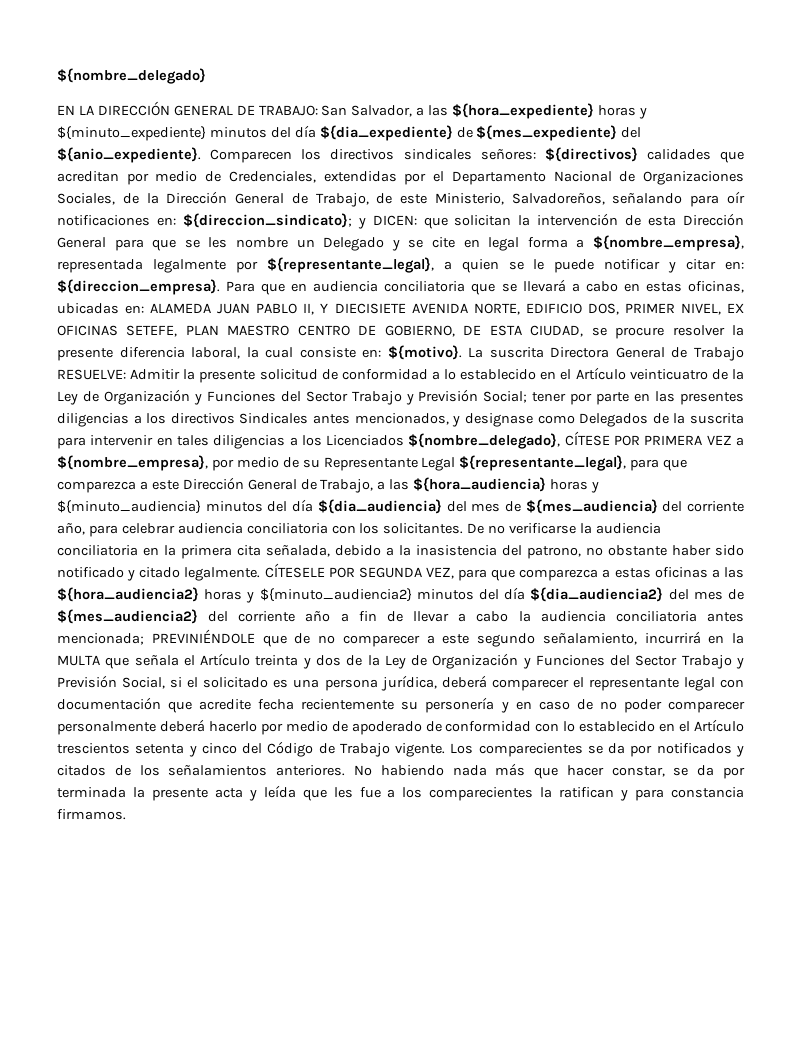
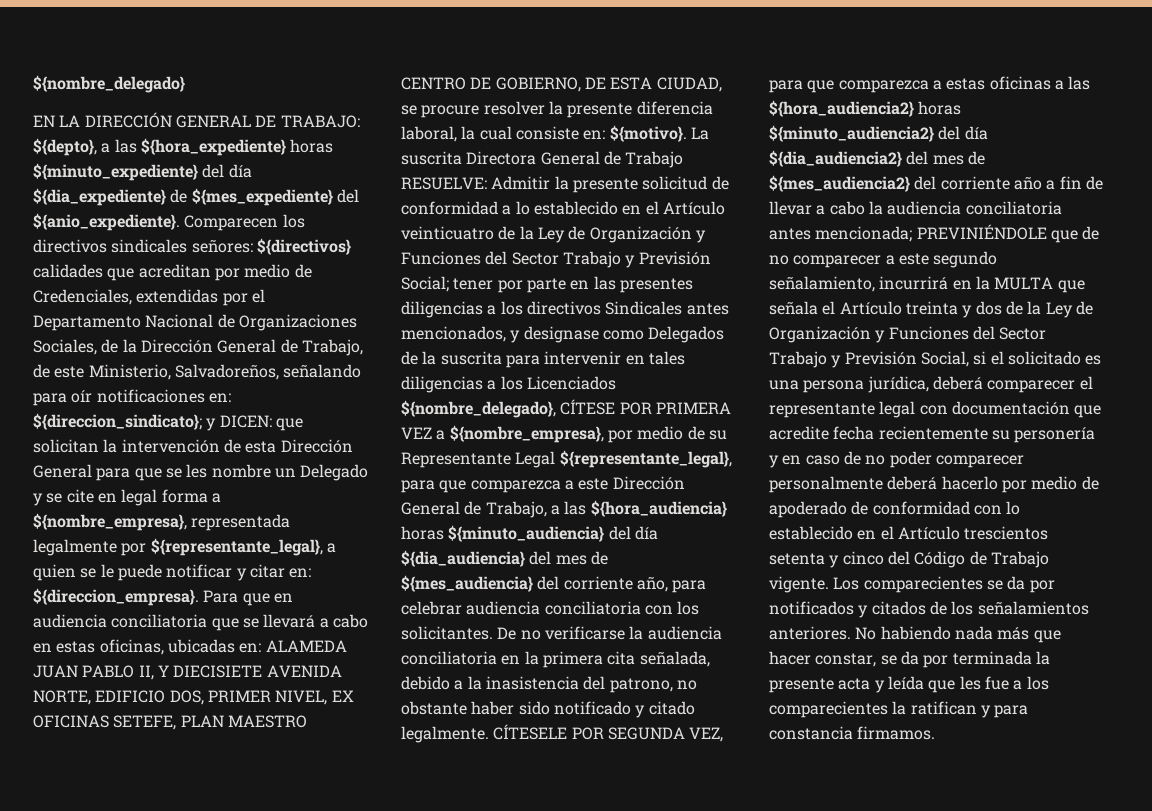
[321,105,413,117] San Salvador, -> [33,138,97,156] ${depto},
[638,108,647,119] [57,126,267,141] y ${minuto_expediente} minutos -> [33,163,198,181] ${minuto_expediente}
[591,482,600,493] [57,500,263,514] y ${minuto_audiencia} minutos -> [448,525,605,542] ${minuto_audiencia}
[246,588,474,603] y ${minuto_audiencia2} minutos -> [769,125,934,142] ${minuto_audiencia2}

